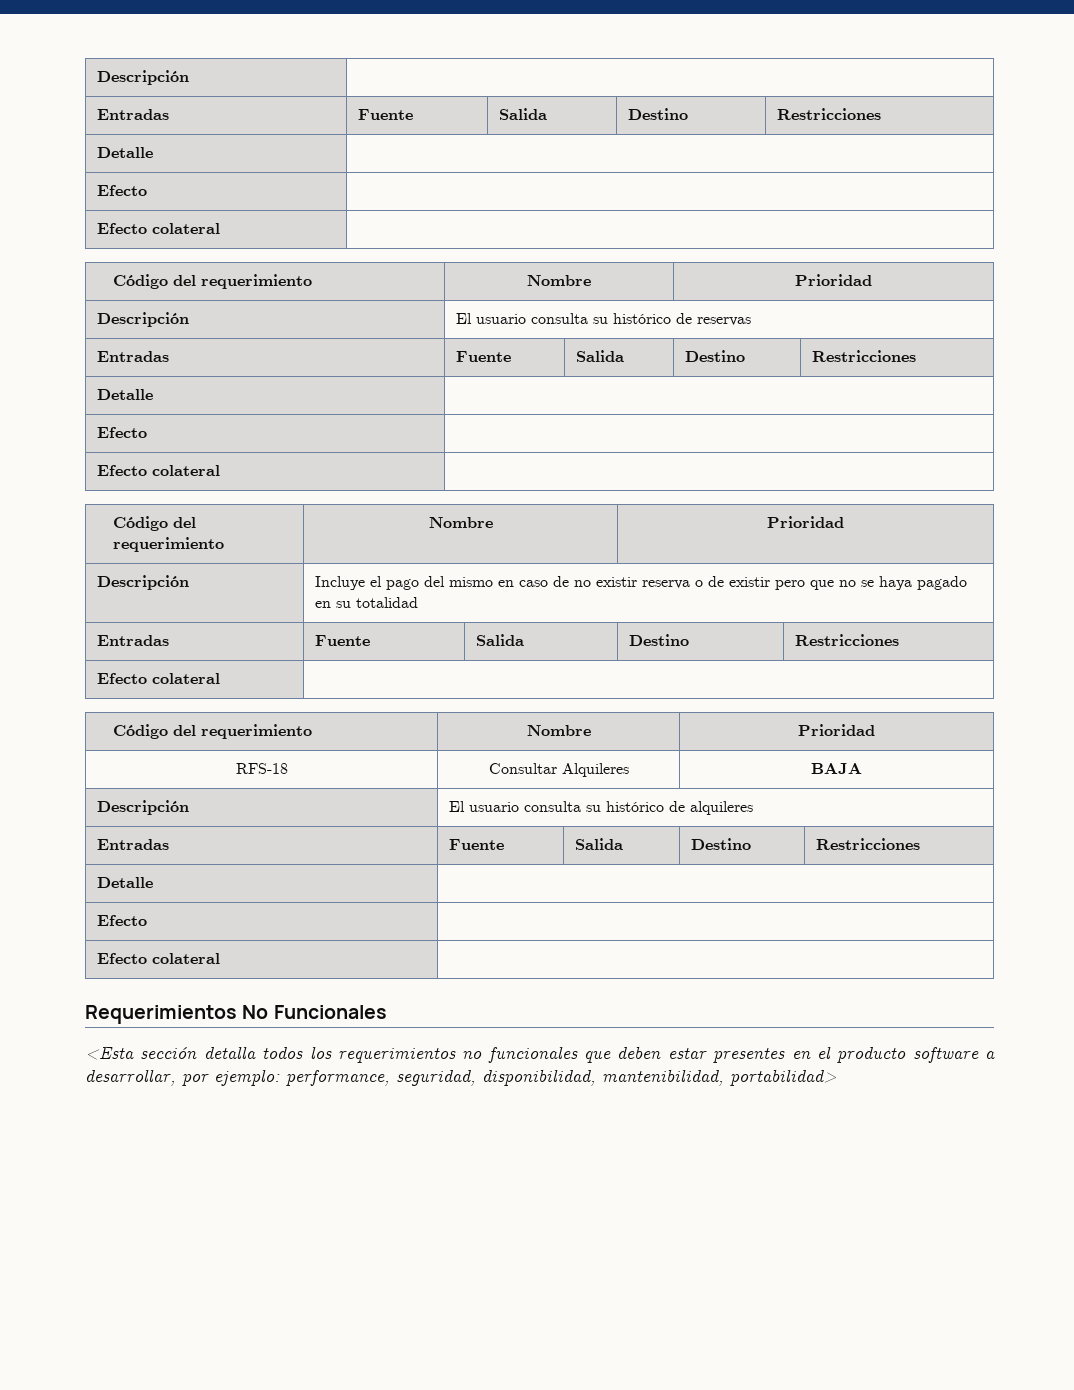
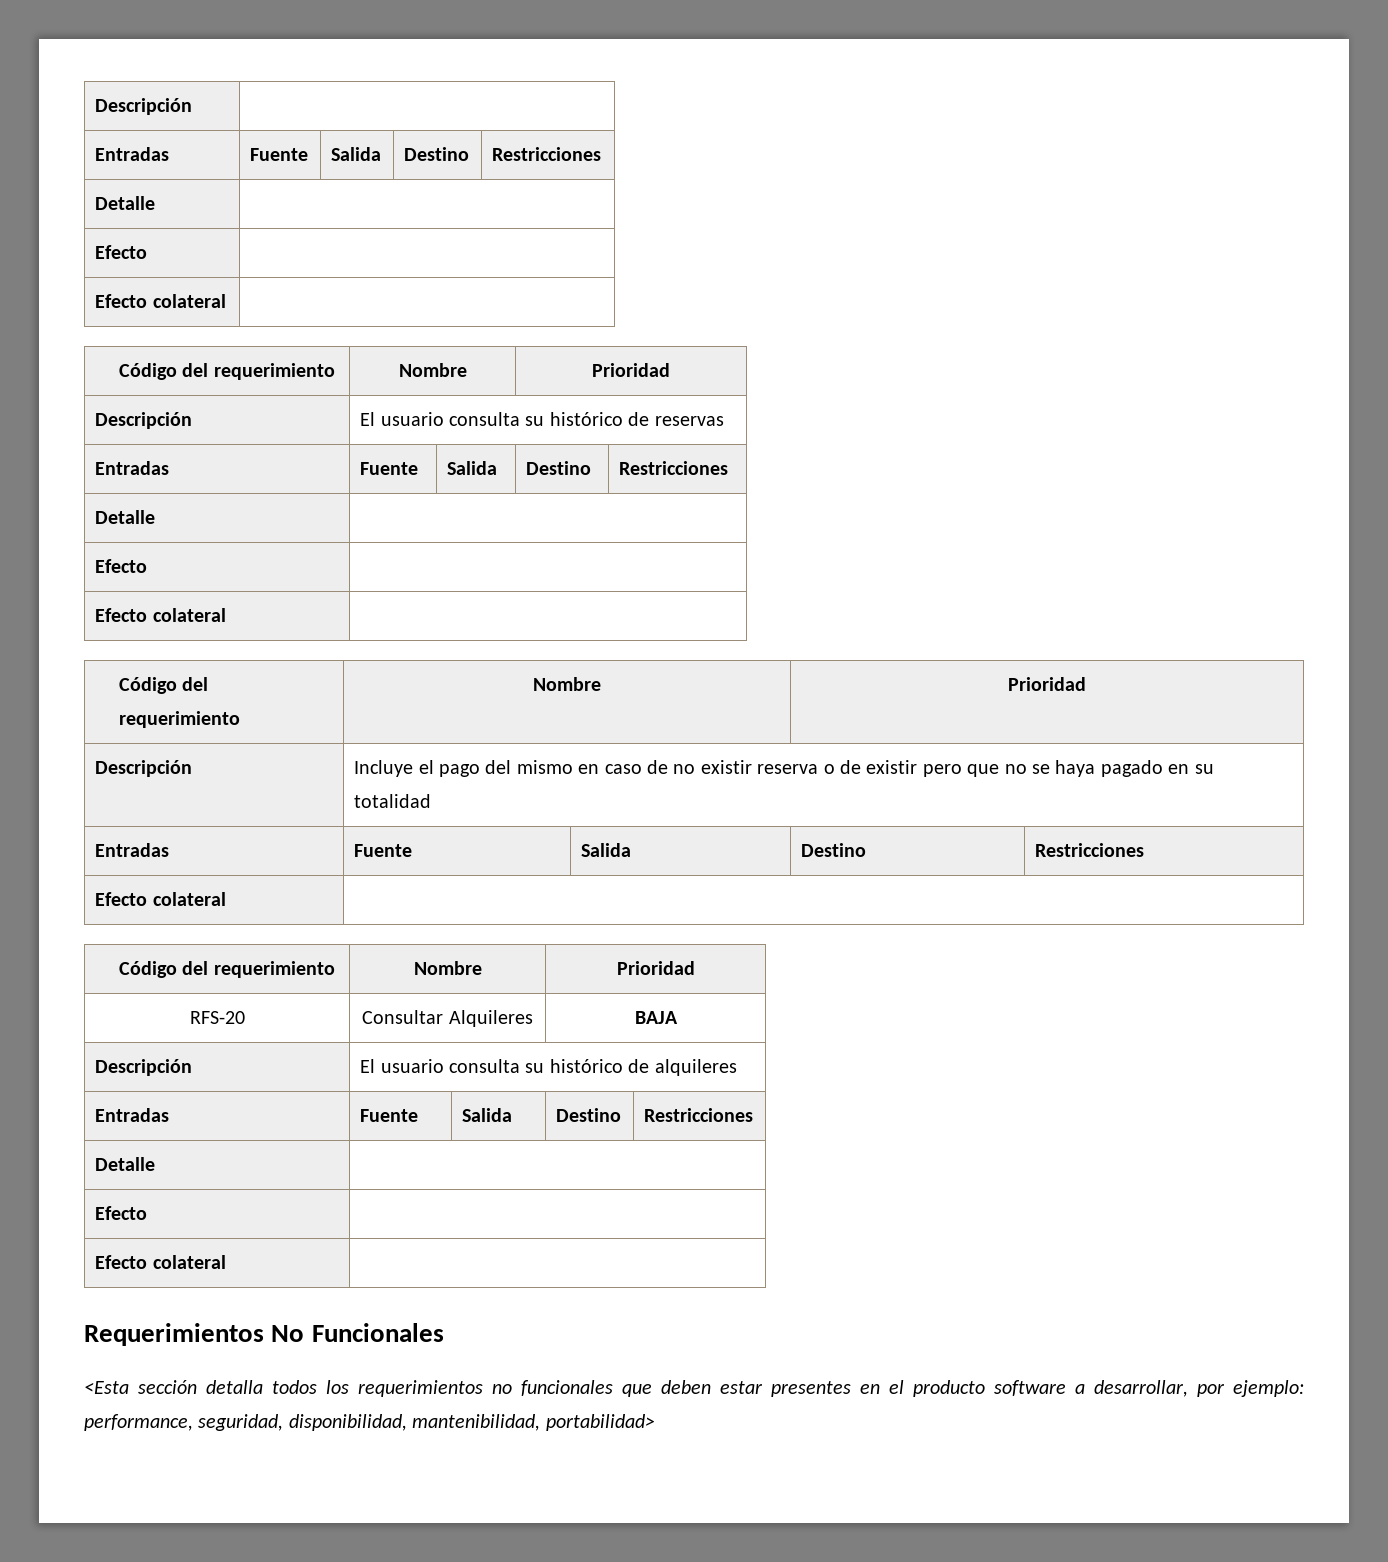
[235,763,288,774] RFS-18 -> [189,1011,245,1024] RFS-20

